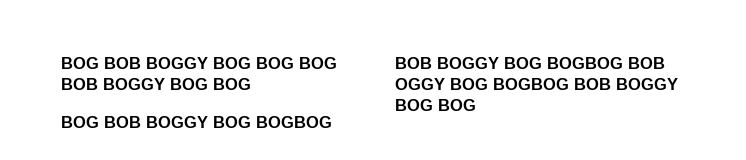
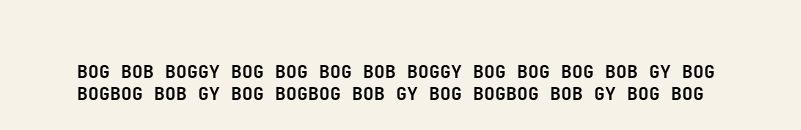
[61,116,332,128] [395,57,665,69] [395,78,678,90] // BOG BOB BOGGY BOG BOGBOG BOB BOGGY BOG BOGBOG BOB OGGY BOG BOGBOG BOB BOGGY -> [561,65,715,78] [77,87,616,100] BOG BOB GY BOG BOGBOG BOB GY BOG BOGBOG BOB GY BOG BOGBOG BOB GY

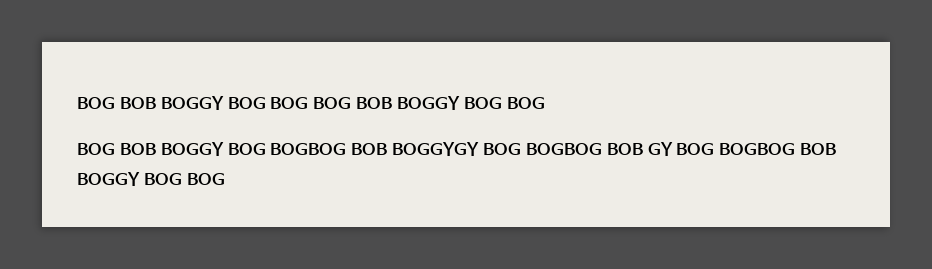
[561,65,715,78] [77,87,616,100] BOG BOB GY BOG BOGBOG BOB GY BOG BOGBOG BOB GY BOG BOGBOG BOB GY -> [77,142,837,156] [77,172,140,186] // BOG BOB BOGGY BOG BOGBOG BOB BOGGYGY BOG BOGBOG BOB GY BOG BOGBOG BOB BOGGY

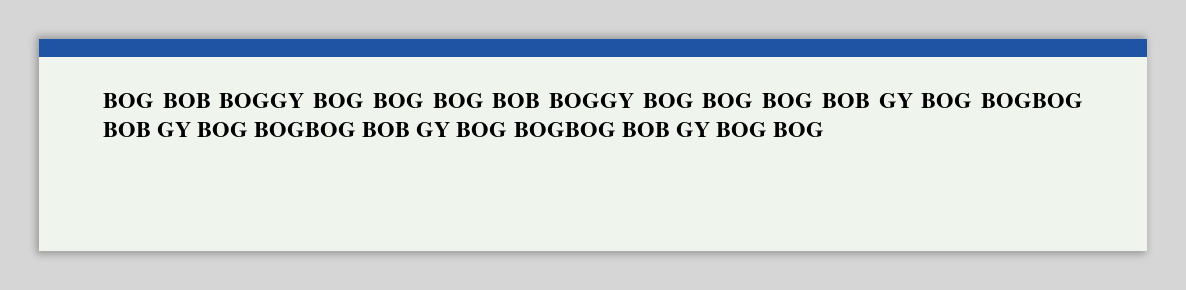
[77,142,837,156] [77,172,140,186] // BOG BOB BOGGY BOG BOGBOG BOB BOGGYGY BOG BOGBOG BOB GY BOG BOGBOG BOB BOGGY -> [762,93,1083,108] [103,122,710,137] BOG BOB GY BOG BOGBOG BOB GY BOG BOGBOG BOB GY BOG BOGBOG BOB GY

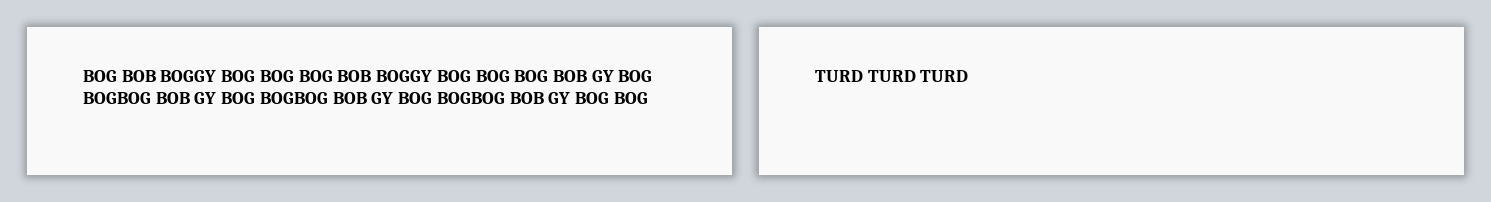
(824, 129) none -> [815,70,969,82] TURD TURD TURD

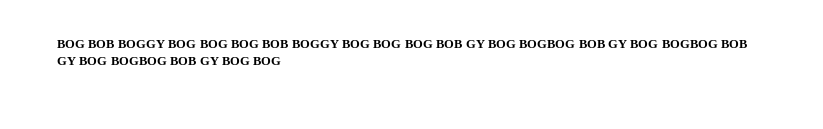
[815,70,969,82] TURD TURD TURD -> (282, 61) none

